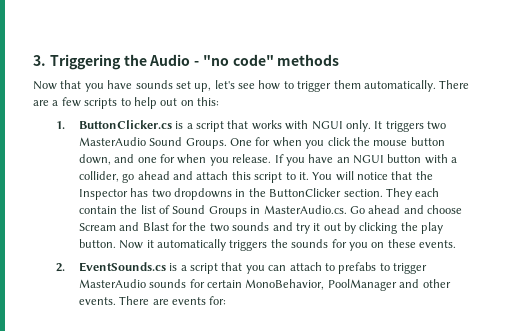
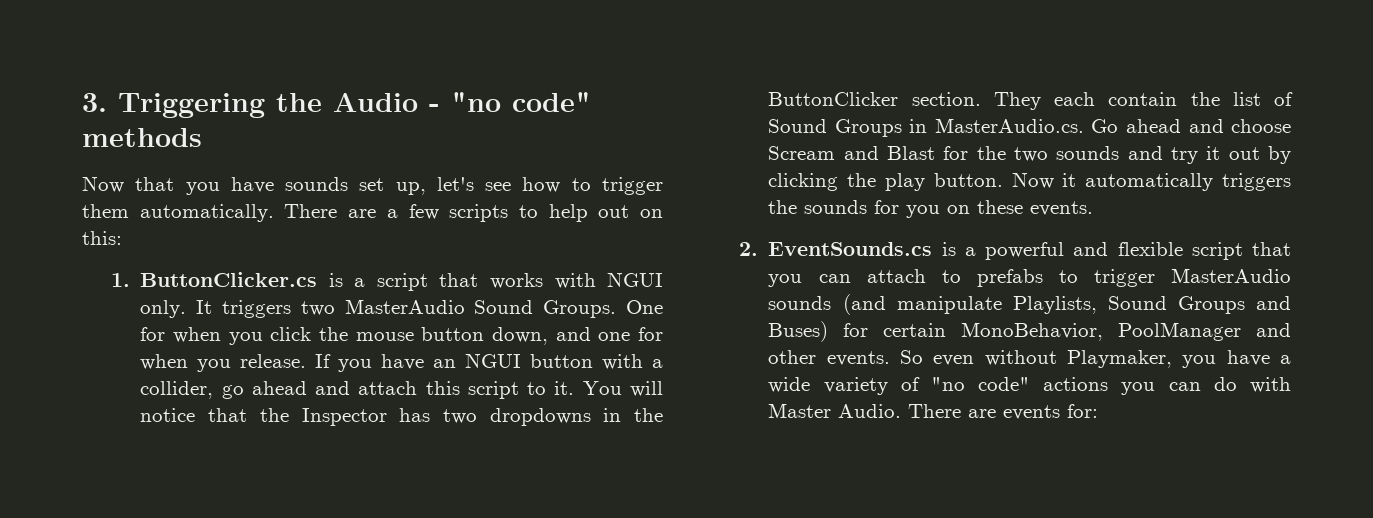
(187, 268) none -> [985,242,1183,260] powerful and flexible
(187, 283) none -> [842,294,1291,315] [768,321,829,342] (and manipulate Playlists, Sound Groups and Buses)
(116, 301) none -> [900,350,1291,368] [768,377,1291,395] [768,403,902,418] So even without Playmaker, you have a wide variety of "no code" actions you can do with Master Audio.

